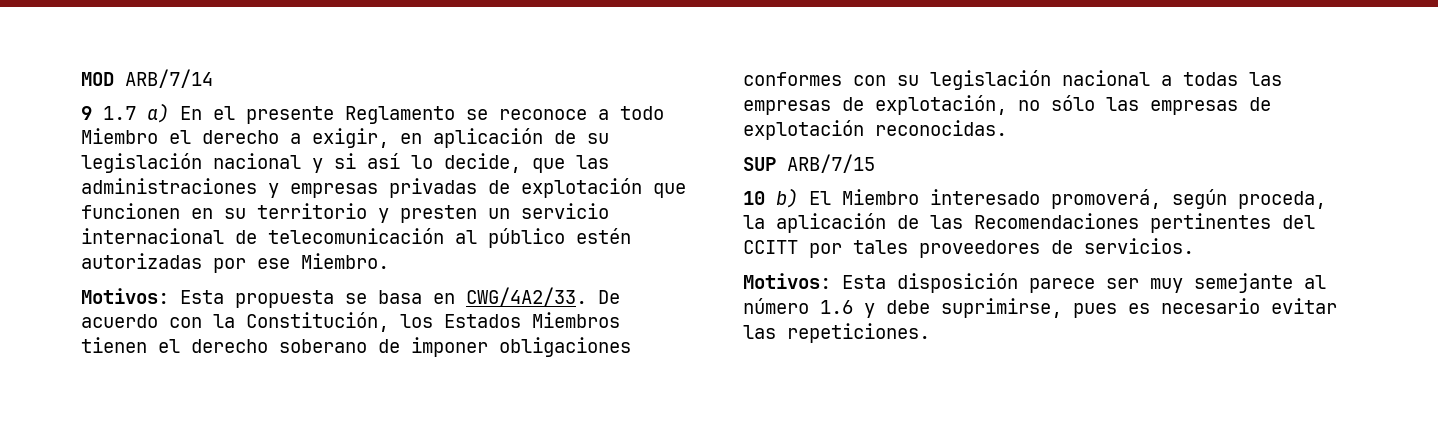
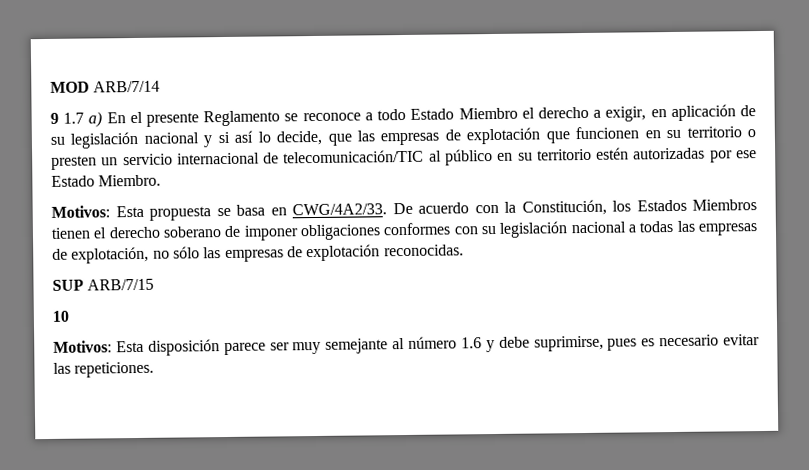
(664, 113) none -> [410,108,455,120] Estado
[81,178,477,198] administraciones y empresas privadas -> [380,132,440,146] empresas
[378,208,389,223] y -> [747,129,757,138] o
[268,228,444,244] telecomunicación -> [283,149,425,164] telecomunicación/TIC
(565, 238) none -> [497,148,592,161] en su territorio
(290, 263) none -> [51,175,95,187] Estado
[776,188,1326,209] [743,213,1315,233] [743,238,1194,258] b) El Miembro interesado promoverá, según proceda, la aplicación de las Recomendaciones pertinentes del CCITT por tales proveedores de servicios. -> (69, 316) none

